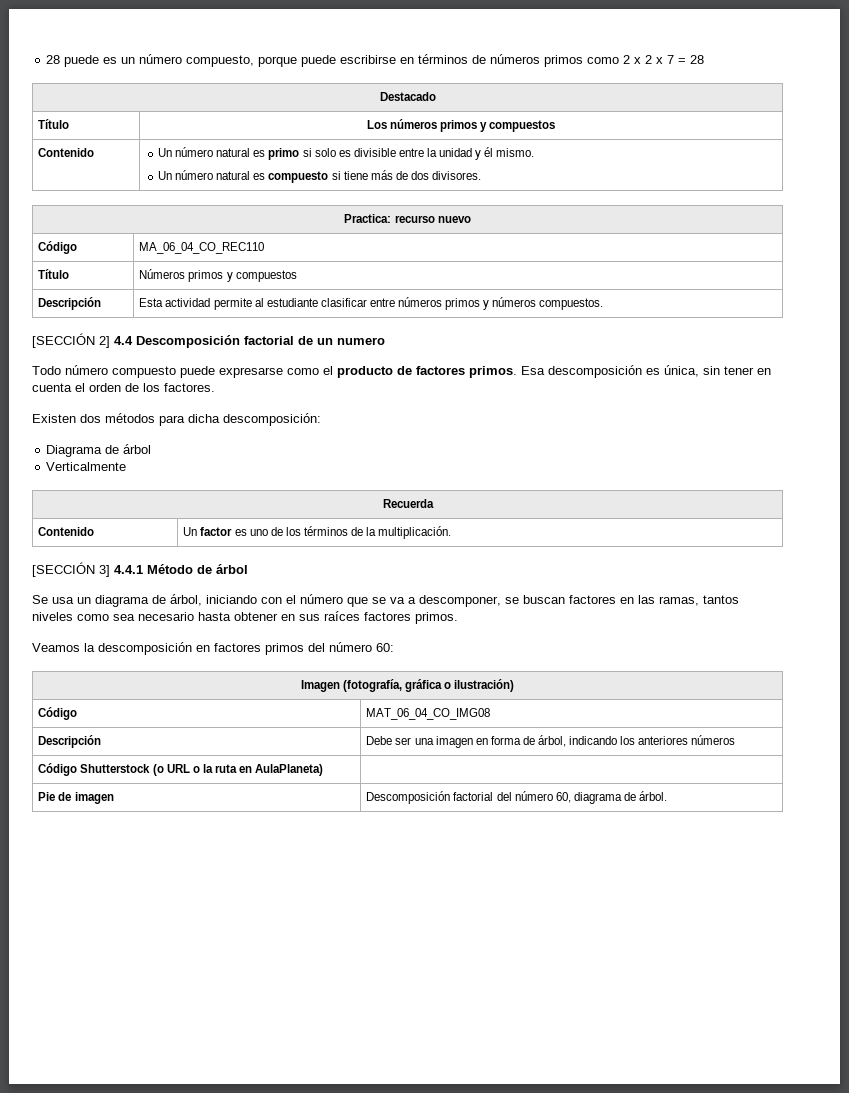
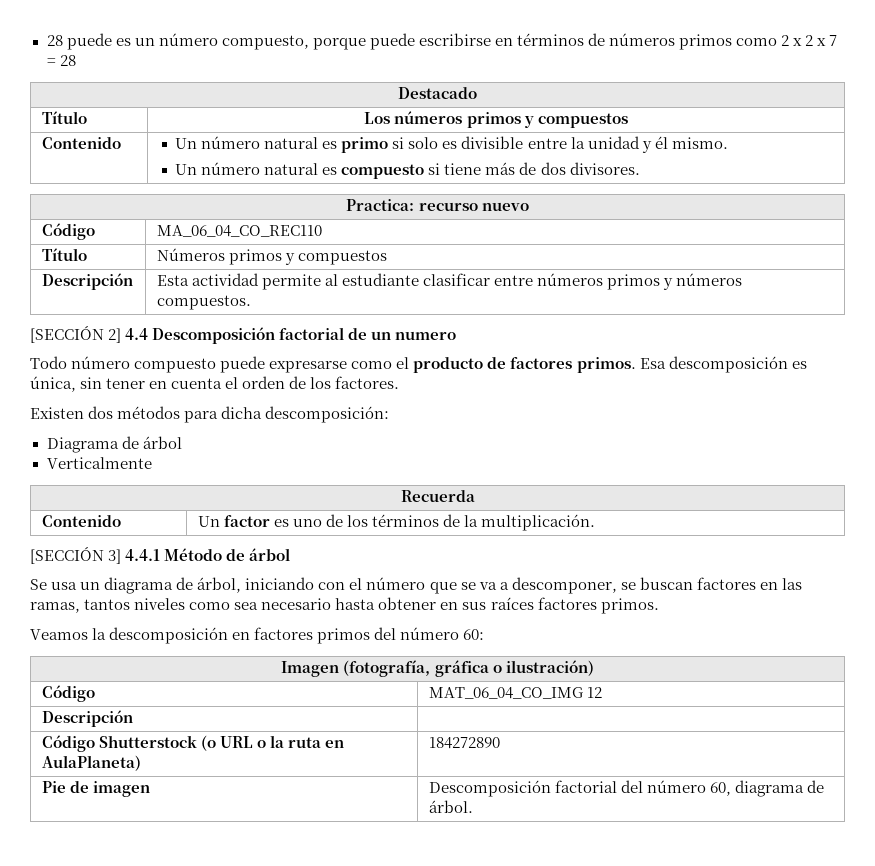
[366,708,491,720] [38,735,102,748] [366,735,736,748] MAT_06_04_CO_IMG08 // Descripción | Debe ser una imagen en forma de árbol, indicando los anteriores números -> [428,687,602,699] [41,710,133,727] MAT_06_04_CO_IMG 12 // Descripción |
(324, 770) none -> [428,737,500,749] 184272890

